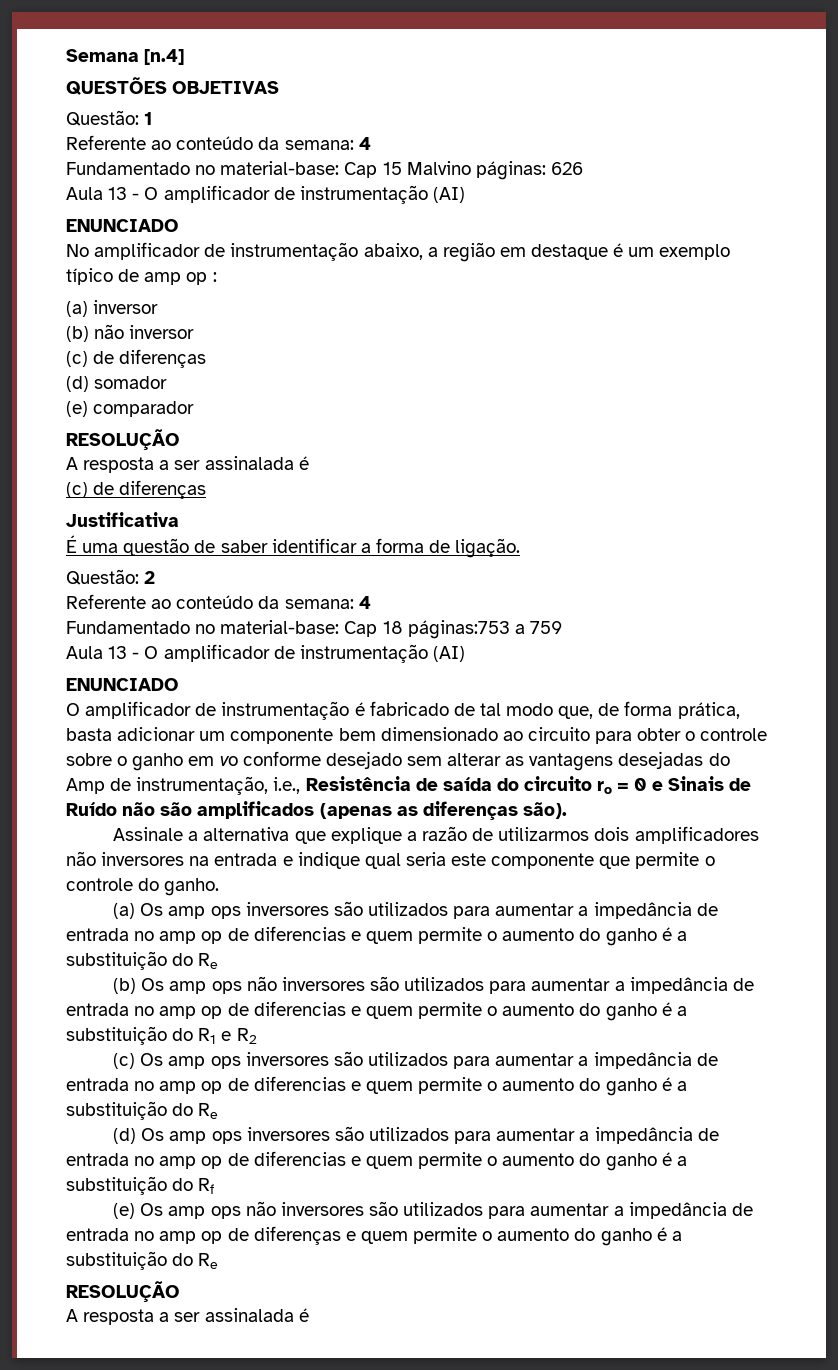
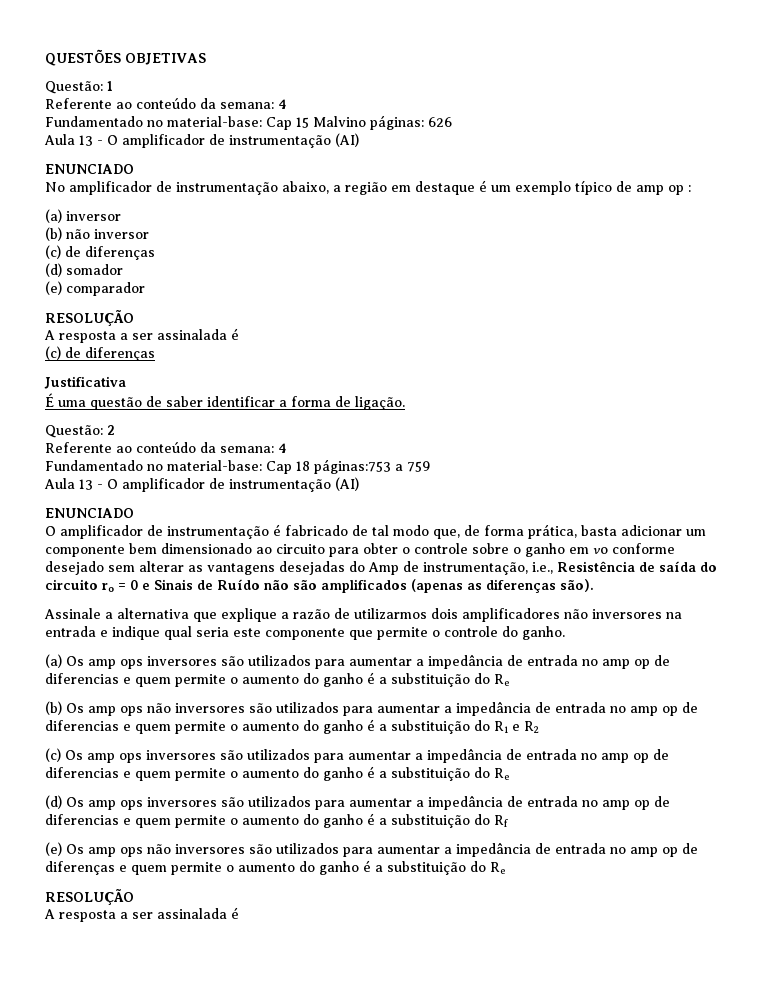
[66,49,185,65] Semana [n.4] // -> (45, 57) none

